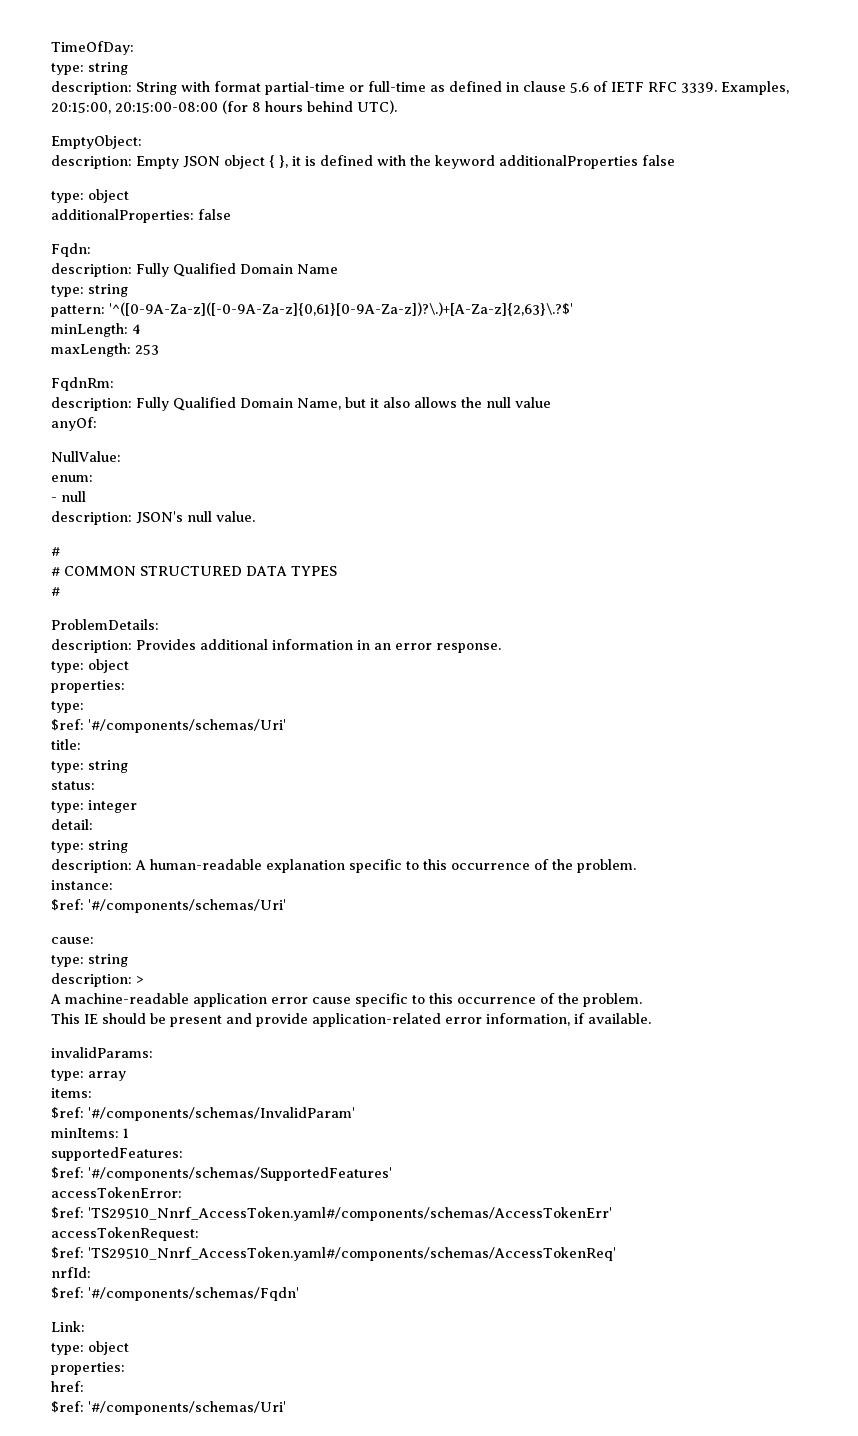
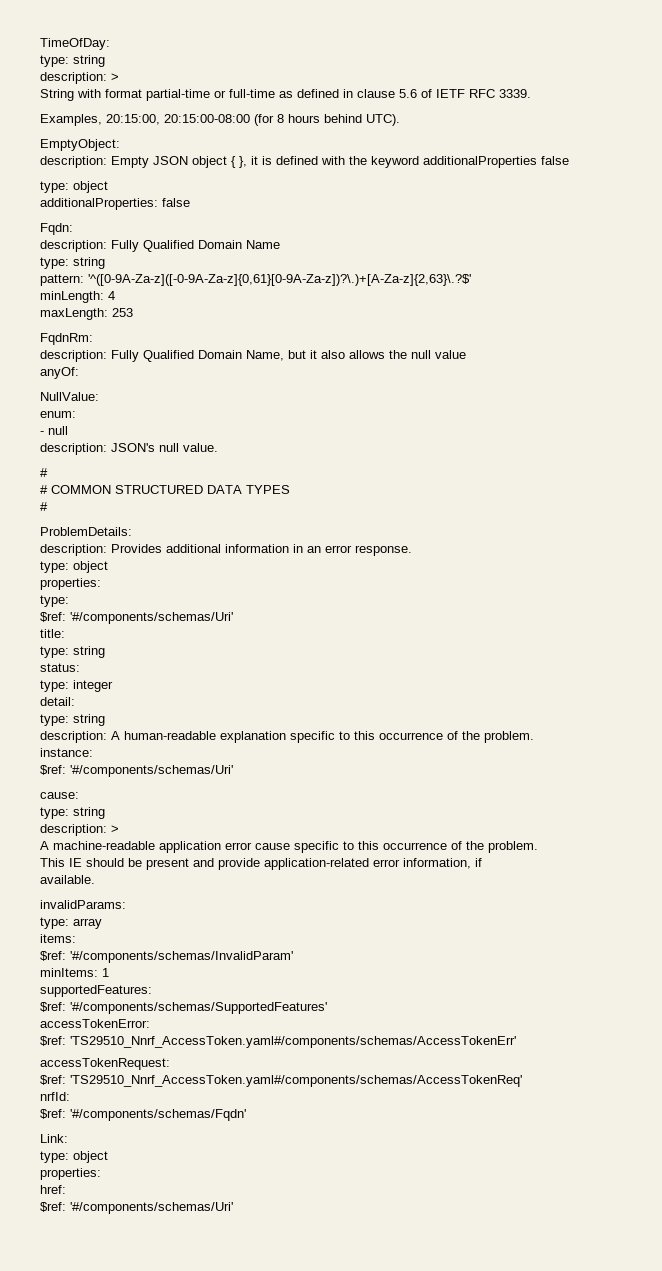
(132, 88) none -> [111,73,119,81] > //
(717, 87) none -> (531, 93) //
(585, 1018) none -> (482, 862) //

